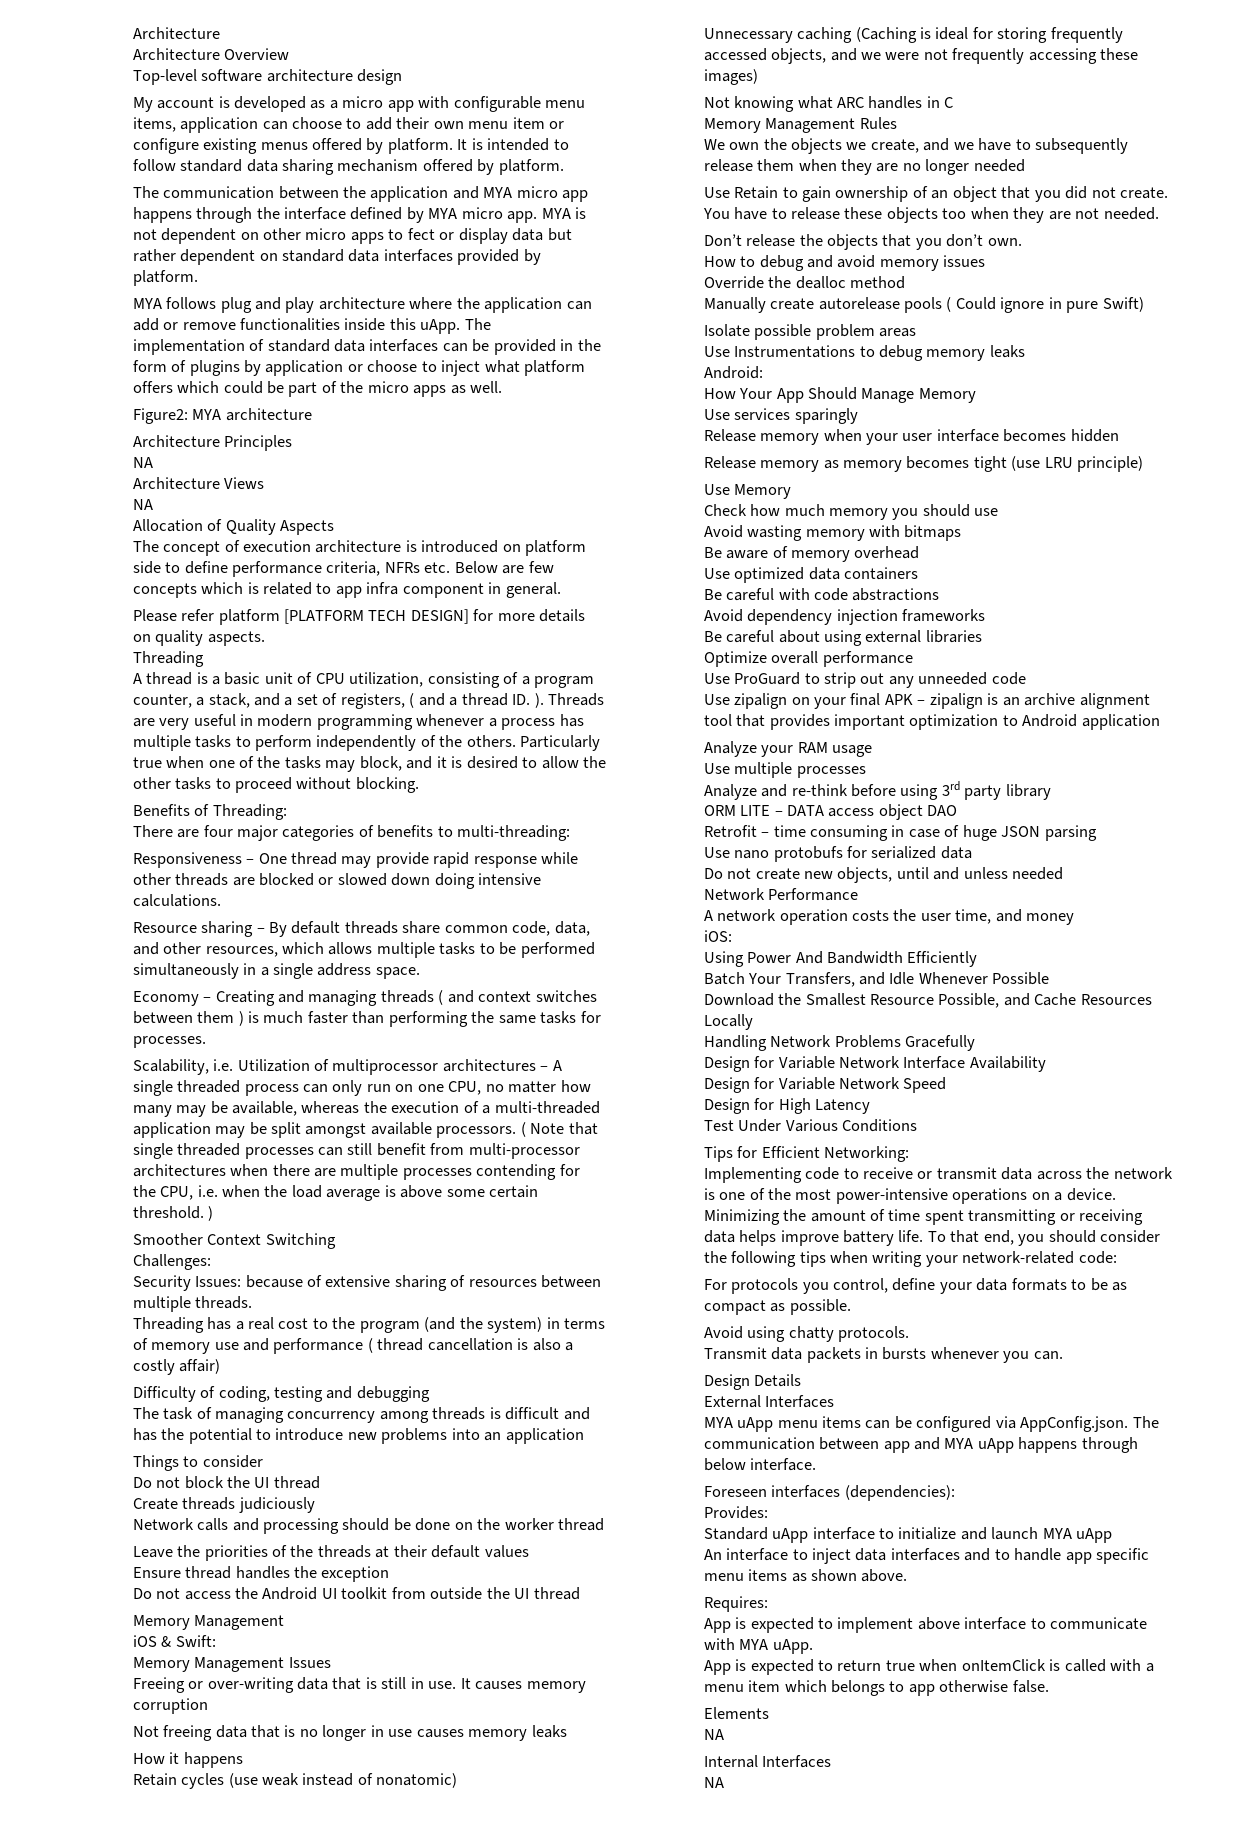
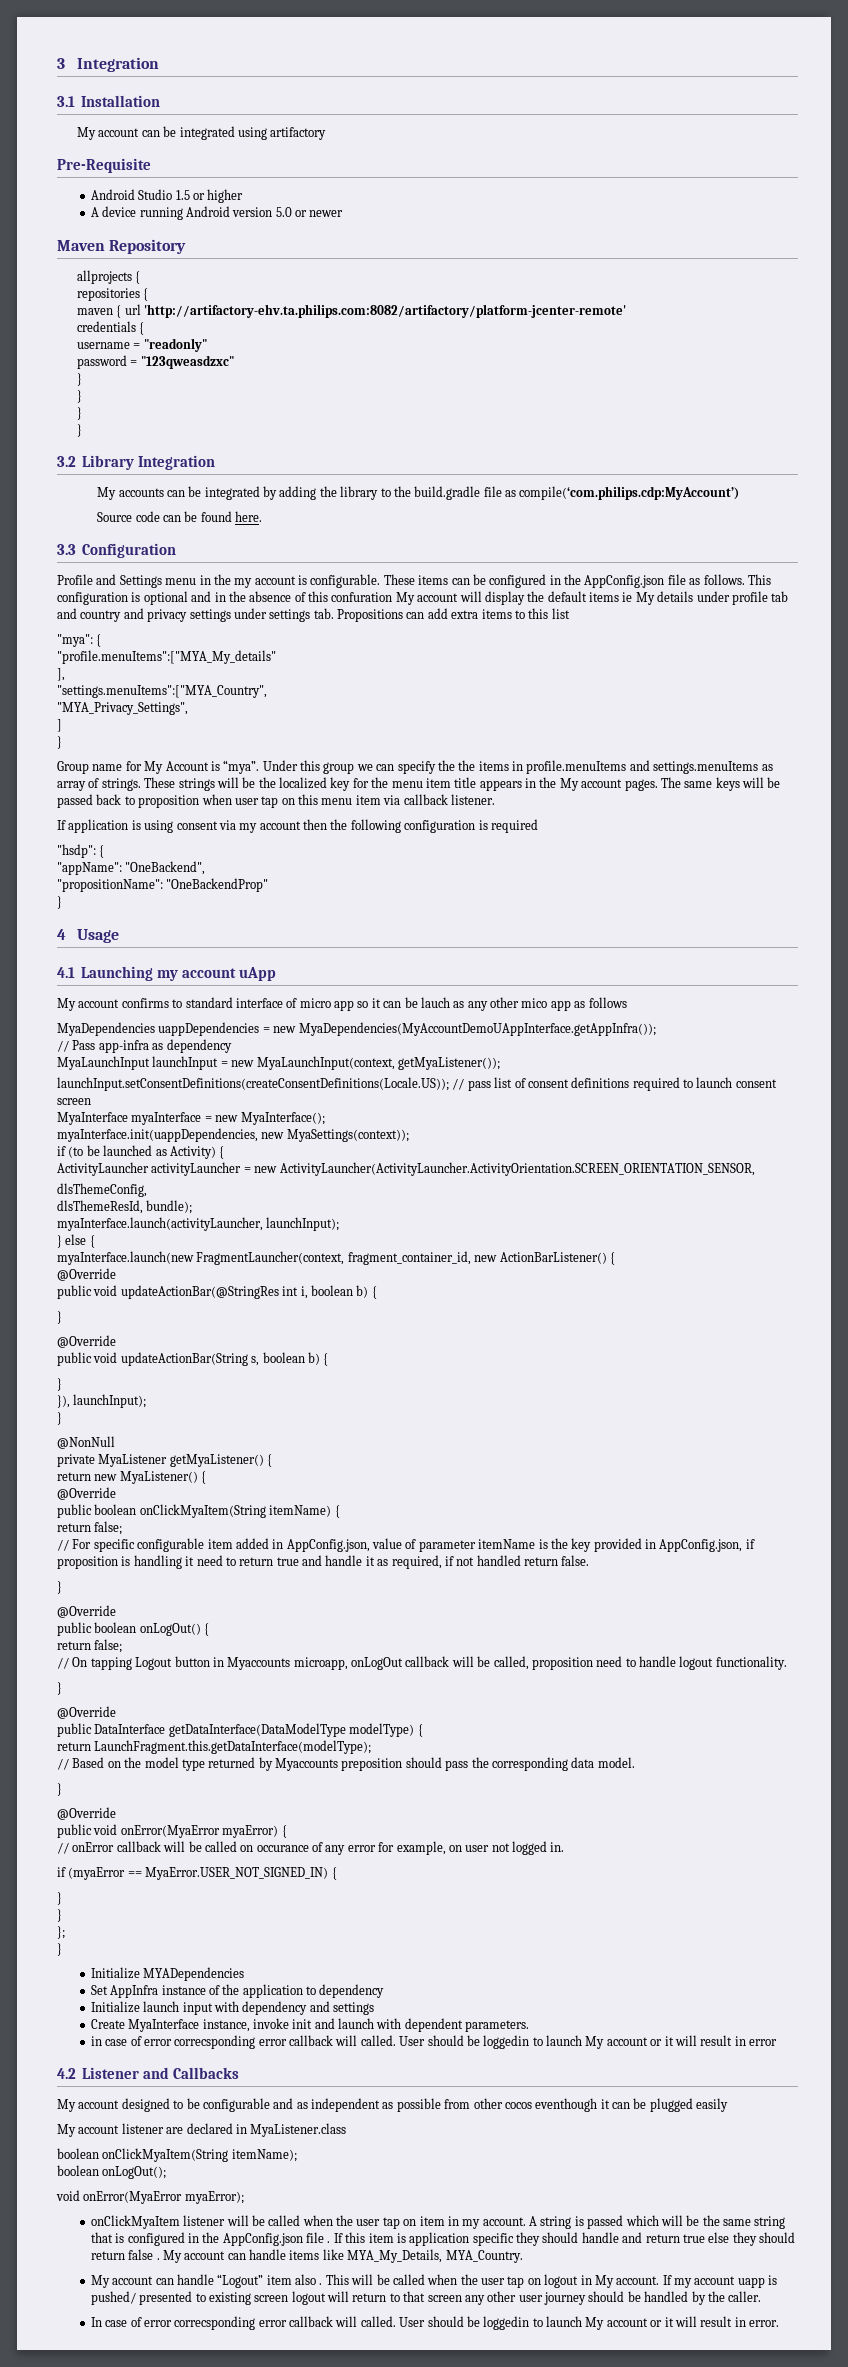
[132,27,220,39] [132,48,290,60] [132,69,402,85] [132,96,586,112] [132,117,565,133] [132,138,569,154] [132,159,564,175] [132,186,589,202] [132,207,587,223] [132,228,572,244] [132,249,541,265] [132,270,198,286] [132,297,592,313] [132,318,491,334] [132,339,601,355] [132,360,586,376] [132,381,503,397] [132,408,312,424] [132,435,293,451] [132,457,153,468] [132,477,265,489] [132,499,153,510] [132,519,334,535] [132,540,587,556] [132,561,554,577] [132,582,561,598] [132,609,586,625] [132,630,265,646] [132,651,204,667] [132,672,595,688] [132,693,604,709] [132,714,584,730] [132,735,601,751] [132,756,606,772] [132,777,419,793] [132,804,287,820] [132,825,571,841] [132,852,579,868] [132,873,542,889] [132,894,221,907] [132,921,590,937] [132,942,595,958] [132,963,420,979] [132,990,597,1006] [132,1011,601,1027] [132,1036,206,1048] [132,1059,562,1075] [132,1080,591,1096] [132,1101,600,1117] [132,1122,598,1138] [132,1143,580,1159] [132,1164,580,1180] [132,1185,539,1201] [132,1206,214,1221] [132,1233,336,1249] [132,1254,211,1270] [132,1275,602,1291] [132,1296,253,1312] [132,1317,606,1333] [132,1338,574,1354] [132,1359,221,1375] [132,1386,430,1402] [132,1407,590,1423] [132,1428,584,1444] [132,1455,263,1471] [132,1476,320,1489] [132,1497,315,1513] [132,1518,605,1534] [132,1545,529,1561] [132,1566,390,1582] [132,1587,580,1600] [132,1615,285,1630] [132,1635,216,1647] [132,1657,331,1672] [132,1677,586,1693] [132,1698,208,1714] [132,1725,567,1741] [132,1752,243,1768] [132,1773,458,1789] [703,27,1123,43] [703,48,1139,64] [703,69,758,85] [703,96,954,112] [703,117,897,133] [703,138,1129,154] [703,159,1025,175] [703,186,1169,202] [702,207,1159,223] [703,234,1022,250] [703,255,986,271] [703,276,905,289] [703,297,1144,313] [703,324,916,340] [703,345,1025,361] [703,366,763,379] [703,387,976,403] [703,408,858,424] [703,429,1119,445] [703,456,1144,472] [703,484,792,499] [703,504,999,520] [703,525,962,541] [703,546,920,562] [703,567,918,583] [703,588,940,601] [703,609,985,625] [703,630,982,646] [703,651,913,667] [703,672,1026,688] [703,693,1150,709] [703,714,1160,730] [703,741,872,757] [703,762,866,778] [703,781,1051,800] [703,804,958,820] [703,825,1097,841] [703,846,972,862] [703,867,1064,883] [703,888,859,901] [703,909,1075,925] [703,930,732,942] [703,951,978,967] [703,972,1050,987] [703,993,1152,1008] [703,1014,753,1030] [703,1035,975,1051] [703,1056,1046,1072] [703,1077,947,1093] [703,1098,870,1114] [703,1119,917,1132] [703,1146,909,1162] [703,1167,1173,1183] [703,1188,1116,1204] [703,1209,1144,1225] [703,1230,1161,1246] [703,1251,1117,1267] [703,1278,1128,1294] [703,1299,851,1315] [703,1326,909,1342] [703,1347,1063,1363] [703,1374,802,1390] [703,1395,835,1408] [703,1416,1159,1432] [703,1437,1138,1453] [703,1458,817,1471] [703,1485,955,1501] [703,1506,768,1519] [703,1527,1113,1543] [703,1548,1150,1564] [703,1569,908,1582] [703,1596,768,1612] [703,1617,1148,1633] [703,1638,813,1654] [703,1659,1154,1675] [703,1680,1049,1696] [703,1707,769,1719] [703,1729,724,1740] [703,1755,832,1768] [703,1777,724,1788] Architecture // Architecture Overview // Top-level software architecture design // My account is developed as a micro app with configurable menu items, application can choose to add their own menu item or configure existing menus offered by platform. It is intended to follow standard data sharing mechanism offered by platform. // The communication between the application and MYA micro app happens through the interface defined by MYA micro app. MYA is not dependent on other micro apps to fect or display data but rather dependent on standard data interfaces provided by platform. // MYA follows plug and play architecture where the application can add or remove functionalities inside this uApp. The implementation of standard data interfaces can be provided in the form of plugins by application or choose to inject what platform offers which could be part of the micro apps as well. // Figure2: MYA architecture // Architecture Principles // NA // Architecture Views // NA // Allocation of Quality Aspects // The concept of execution architecture is introduced on platform side to define performance criteria, NFRs etc. Below are few concepts which is related to app infra component in general. // Please refer platform [PLATFORM TECH DESIGN] for more details on quality aspects. // Threading // A thread is a basic unit of CPU utilization, consisting of a program counter, a stack, and a set of registers, ( and a thread ID. ). Threads are very useful in modern programming whenever a process has multiple tasks to perform independently of the others. Particularly true when one of the tasks may block, and it is desired to allow the other tasks to proceed without blocking. // Benefits of Threading: // There are four major categories of benefits to multi-threading: // Responsiveness – One thread may provide rapid response while other threads are blocked or slowed down doing intensive calculations. // Resource sharing – By default threads share common code, data, and other resources, which allows multiple tasks to be performed simultaneously in a single address space. // Economy – Creating and managing threads ( and context switches between them ) is much faster than performing the same tasks for processes. // Scalability, i.e. Utilization of multiprocessor architectures – A single threaded process can only run on one CPU, no matter how many may be available, whereas the execution of a multi-threaded application may be split amongst available processors. ( Note that single threaded processes can still benefit from multi-processor architectures when there are multiple processes contending for the CPU, i.e. when the load average is above some certain threshold. ) // Smoother Context Switching // Challenges: // Security Issues: because of extensive sharing of resources between multiple threads. // Threading has a real cost to the program (and the system) in terms of memory use and performance ( thread cancellation is also a costly affair) // Difficulty of coding, testing and debugging // The task of managing concurrency among threads is difficult and has the potential to introduce new problems into an application // Things to consider // Do not block the UI thread // Create threads judiciously // Network calls and processing should be done on the worker thread // Leave the priorities of the threads at their default values // Ensure thread handles the exception // Do not access the Android UI toolkit from outside the UI thread // Memory Management // iOS & Swift: // Memory Management Issues // Freeing or over-writing data that is still in use. It causes memory corruption // Not freeing data that is no longer in use causes memory leaks // How it happens // Retain cycles (use weak instead of nonatomic) // Unnecessary caching (Caching is ideal for storing frequently accessed objects, and we were not frequently accessing these images) // Not knowing what ARC handles in C // Memory Management Rules // We own the objects we create, and we have to subsequently release them when they are no longer needed // Use Retain to gain ownership of an object that you did not create. You have to release these objects too when they are not needed. // Don’t release the objects that you don’t own. // How to debug and avoid memory issues // Override the dealloc method // Manually create autorelease pools ( Could ignore in pure Swift) // Isolate possible problem areas // Use Instrumentations to debug memory leaks // Android: // How Your App Should Manage Memory // Use services sparingly // Release memory when your user interface becomes hidden // Release memory as memory becomes tight (use LRU principle) // Use Memory // Check how much memory you should use // Avoid wasting memory with bitmaps // Be aware of memory overhead // Use optimized data containers // Be careful with code abstractions // Avoid dependency injection frameworks // Be careful about using external libraries // Optimize overall performance // Use ProGuard to strip out any unneeded code // Use zipalign on your final APK – zipalign is an archive alignment tool that provides important optimization to Android application // Analyze your RAM usage // Use multiple processes // Analyze and re-think before using 3rd party library // ORM LITE – DATA access object DAO // Retrofit – time consuming in case of huge JSON parsing // Use nano protobufs for serialized data // Do not create new objects, until and unless needed // Network Performance // A network operation costs the user time, and money // iOS: // Using Power And Bandwidth Efficiently // Batch Your Transfers, and Idle Whenever Possible // Download the Smallest Resource Possible, and Cache Resources Locally // Handling Network Problems Gracefully // Design for Variable Network Interface Availability // Design for Variable Network Speed // Design for High Latency // Test Under Various Conditions // Tips for Efficient Networking: // Implementing code to receive or transmit data across the network is one of the most power-intensive operations on a device. Minimizing the amount of time spent transmitting or receiving data helps improve battery life. To that end, you should consider the following tips when writing your network-related code: // For protocols you control, define your data formats to be as compact as possible. // Avoid using chatty protocols. // Transmit data packets in bursts whenever you can. // Design Details // External Interfaces // MYA uApp menu items can be configured via AppConfig.json. The communication between app and MYA uApp happens through below interface. // Foreseen interfaces (dependencies): // Provides: // Standard uApp interface to initialize and launch MYA uApp // An interface to inject data interfaces and to handle app specific menu items as shown above. // Requires: // App is expected to implement above interface to communicate with MYA uApp. // App is expected to return true when onItemClick is called with a menu item which belongs to app otherwise false. // Elements // NA // Internal Interfaces // NA -> [57,57,160,72] [57,95,161,107] [77,126,327,140] [57,158,151,173] [90,189,244,203] [90,206,344,220] [57,239,187,254] [77,270,141,284] [77,288,149,301] [77,304,627,318] [77,321,145,335] [77,338,207,352] [77,355,234,369] [77,373,83,386] [77,390,83,403] [77,407,83,420] [77,424,83,437] [57,455,216,470] [97,486,740,500] [97,511,263,522] [57,543,177,558] [57,574,771,588] [57,591,789,605] [57,608,570,622] [57,634,102,647] [57,650,276,664] [57,668,65,681] [57,685,267,698] [57,702,188,715] [57,719,62,732] [57,736,62,749] [57,760,773,774] [57,777,781,791] [57,794,495,808] [57,819,538,833] [57,844,105,858] [57,861,206,875] [57,878,269,892] [57,896,62,909] [57,929,120,943] [57,966,276,981] [57,997,627,1011] [57,1022,656,1036] [57,1039,232,1053] [57,1056,500,1070] [57,1077,777,1091] [57,1098,91,1105] [57,1112,325,1125] [57,1128,409,1142] [57,1145,225,1159] [57,1162,755,1176] [57,1183,147,1197] [57,1200,193,1214] [57,1217,340,1231] [57,1234,95,1248] [57,1251,615,1265] [57,1268,116,1281] [57,1285,377,1299] [57,1311,62,1324] [57,1335,116,1348] [57,1352,329,1366] [57,1378,62,1391] [57,1394,147,1408] [57,1412,62,1425] [57,1436,115,1449] [57,1454,273,1467] [57,1471,207,1484] [57,1487,116,1500] [57,1504,340,1518] [57,1521,123,1535] [57,1538,755,1552] [57,1555,590,1569] [57,1581,62,1594] [57,1605,116,1618] [57,1622,210,1636] [57,1639,123,1653] [57,1656,787,1670] [57,1682,62,1695] [57,1706,116,1719] [57,1723,423,1737] [57,1740,372,1754] [57,1757,635,1771] [57,1783,62,1796] [57,1807,116,1820] [57,1824,287,1838] [57,1841,565,1855] [57,1867,337,1880] [57,1892,62,1905] [57,1909,62,1922] [57,1926,65,1939] [57,1943,62,1956] [90,1967,245,1981] [90,1984,385,1998] [90,2001,375,2015] [90,2018,530,2032] [90,2035,778,2049] [57,2067,240,2079] [57,2098,729,2112] [57,2123,347,2137] [57,2148,297,2162] [57,2165,167,2179] [56,2190,244,2204] [90,2215,786,2229] [90,2232,796,2246] [90,2249,523,2263] [90,2274,778,2288] [90,2291,762,2305] [90,2316,780,2330] 3 Integration // 3.1 Installation // My account can be integrated using artifactory // Pre-Requisite // Android Studio 1.5 or higher // A device running Android version 5.0 or newer // Maven Repository // allprojects { // repositories { // maven { url 'http://artifactory-ehv.ta.philips.com:8082/artifactory/platform-jcenter-remote' // credentials { // username = "readonly" // password = "123qweasdzxc" // } // } // } // } // 3.2 Library Integration // My accounts can be integrated by adding the library to the build.gradle file as compile(‘com.philips.cdp:MyAccount’) // Source code can be found here. // 3.3 Configuration // Profile and Settings menu in the my account is configurable. These items can be configured in the AppConfig.json file as follows. This configuration is optional and in the absence of this confuration My account will display the default items ie My details under profile tab and country and privacy settings under settings tab. Propositions can add extra items to this list // "mya": { // "profile.menuItems":["MYA_My_details" // ], // "settings.menuItems":["MYA_Country", // "MYA_Privacy_Settings", // ] // } // Group name for My Account is “mya”. Under this group we can specify the the items in profile.menuItems and settings.menuItems as array of strings. These strings will be the localized key for the menu item title appears in the My account pages. The same keys will be passed back to proposition when user tap on this menu item via callback listener. // If application is using consent via my account then the following configuration is required // "hsdp": { // "appName": "OneBackend", // "propositionName": "OneBackendProp" // } // 4 Usage // 4.1 Launching my account uApp // My account confirms to standard interface of micro app so it can be lauch as any other mico app as follows // MyaDependencies uappDependencies = new MyaDependencies(MyAccountDemoUAppInterface.getAppInfra()); // // Pass app-infra as dependency // MyaLaunchInput launchInput = new MyaLaunchInput(context, getMyaListener()); // launchInput.setConsentDefinitions(createConsentDefinitions(Locale.US)); // pass list of consent definitions required to launch consent screen // MyaInterface myaInterface = new MyaInterface(); // myaInterface.init(uappDependencies, new MyaSettings(context)); // if (to be launched as Activity) { // ActivityLauncher activityLauncher = new ActivityLauncher(ActivityLauncher.ActivityOrientation.SCREEN_ORIENTATION_SENSOR, // dlsThemeConfig, // dlsThemeResId, bundle); // myaInterface.launch(activityLauncher, launchInput); // } else { // myaInterface.launch(new FragmentLauncher(context, fragment_container_id, new ActionBarListener() { // @Override // public void updateActionBar(@StringRes int i, boolean b) { // } // @Override // public void updateActionBar(String s, boolean b) { // } // }), launchInput); // } // @NonNull // private MyaListener getMyaListener() { // return new MyaListener() { // @Override // public boolean onClickMyaItem(String itemName) { // return false; // // For specific configurable item added in AppConfig.json, value of parameter itemName is the key provided in AppConfig.json, if proposition is handling it need to return true and handle it as required, if not handled return false. // } // @Override // public boolean onLogOut() { // return false; // // On tapping Logout button in Myaccounts microapp, onLogOut callback will be called, proposition need to handle logout functionality. // } // @Override // public DataInterface getDataInterface(DataModelType modelType) { // return LaunchFragment.this.getDataInterface(modelType); // // Based on the model type returned by Myaccounts preposition should pass the corresponding data model. // } // @Override // public void onError(MyaError myaError) { // // onError callback will be called on occurance of any error for example, on user not logged in. // if (myaError == MyaError.USER_NOT_SIGNED_IN) { // } // } // }; // } // Initialize MYADependencies // Set AppInfra instance of the application to dependency // Initialize launch input with dependency and settings // Create MyaInterface instance, invoke init and launch with dependent parameters. // in case of error correcsponding error callback will called. User should be loggedin to launch My account or it will result in error // 4.2 Listener and Callbacks // My account designed to be configurable and as independent as possible from other cocos eventhough it can be plugged easily // My account listener are declared in MyaListener.class // boolean onClickMyaItem(String itemName); // boolean onLogOut(); // void onError(MyaError myaError); // onClickMyaItem listener will be called when the user tap on item in my account. A string is passed which will be the same string that is configured in the AppConfig.json file . If this item is application specific they should handle and return true else they should return false . My account can handle items like MYA_My_Details, MYA_Country. // My account can handle “Logout” item also . This will be called when the user tap on logout in My account. If my account uapp is pushed/ presented to existing screen logout will return to that screen any other user journey should be handled by the caller. // In case of error correcsponding error callback will called. User should be loggedin to launch My account or it will result in error.

